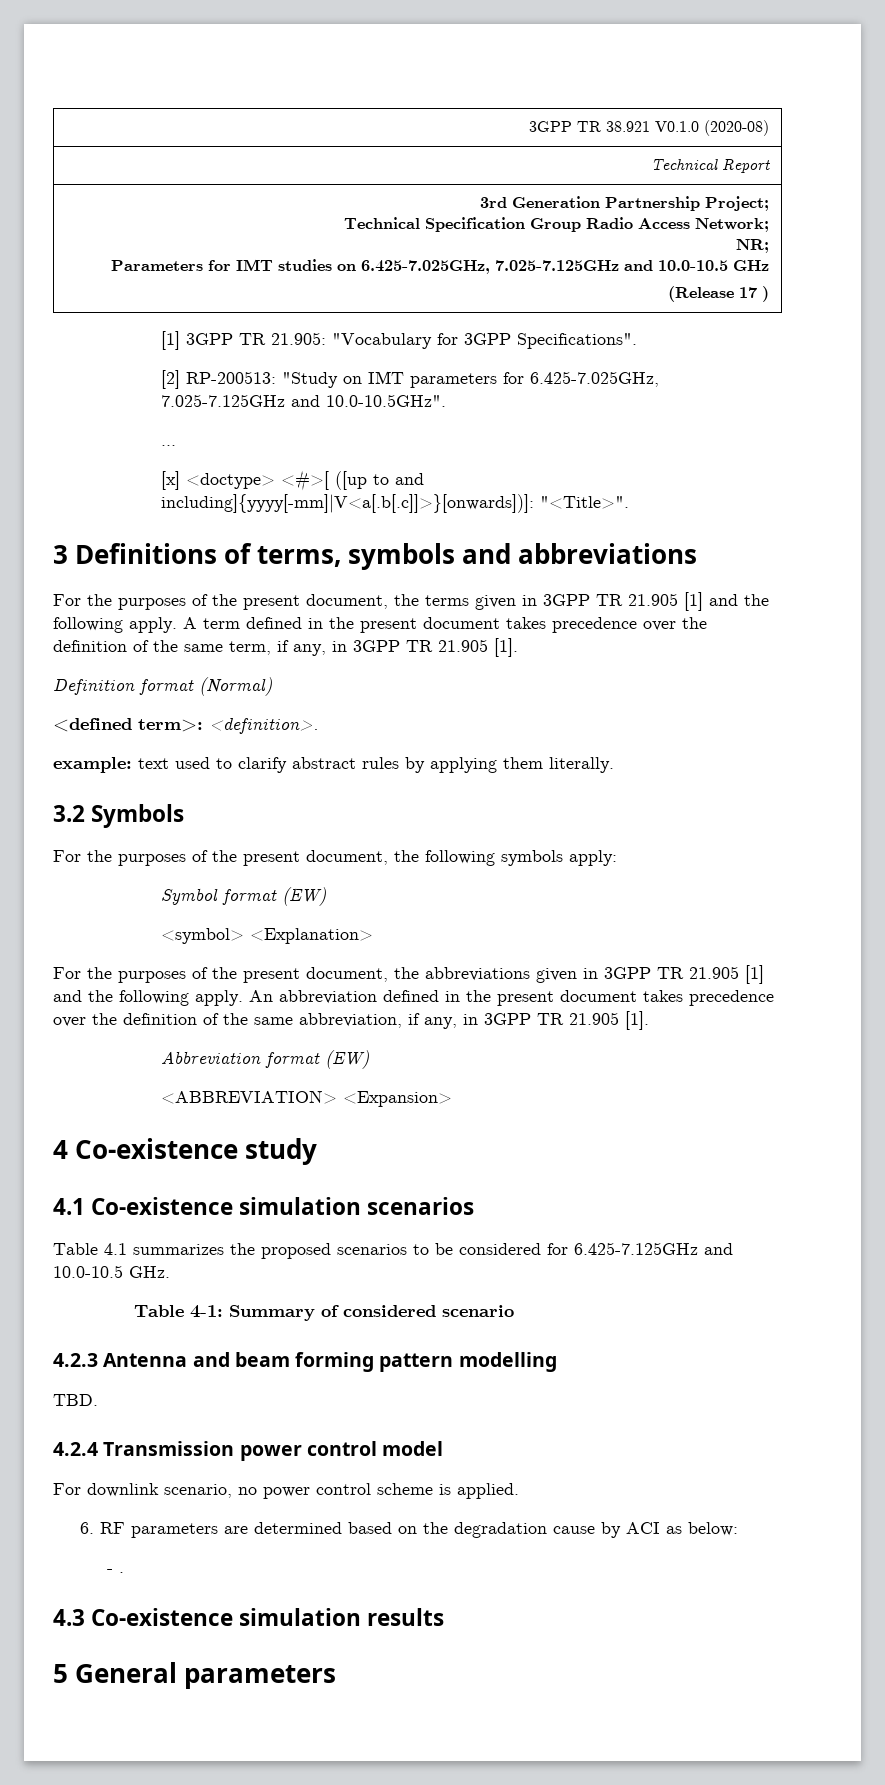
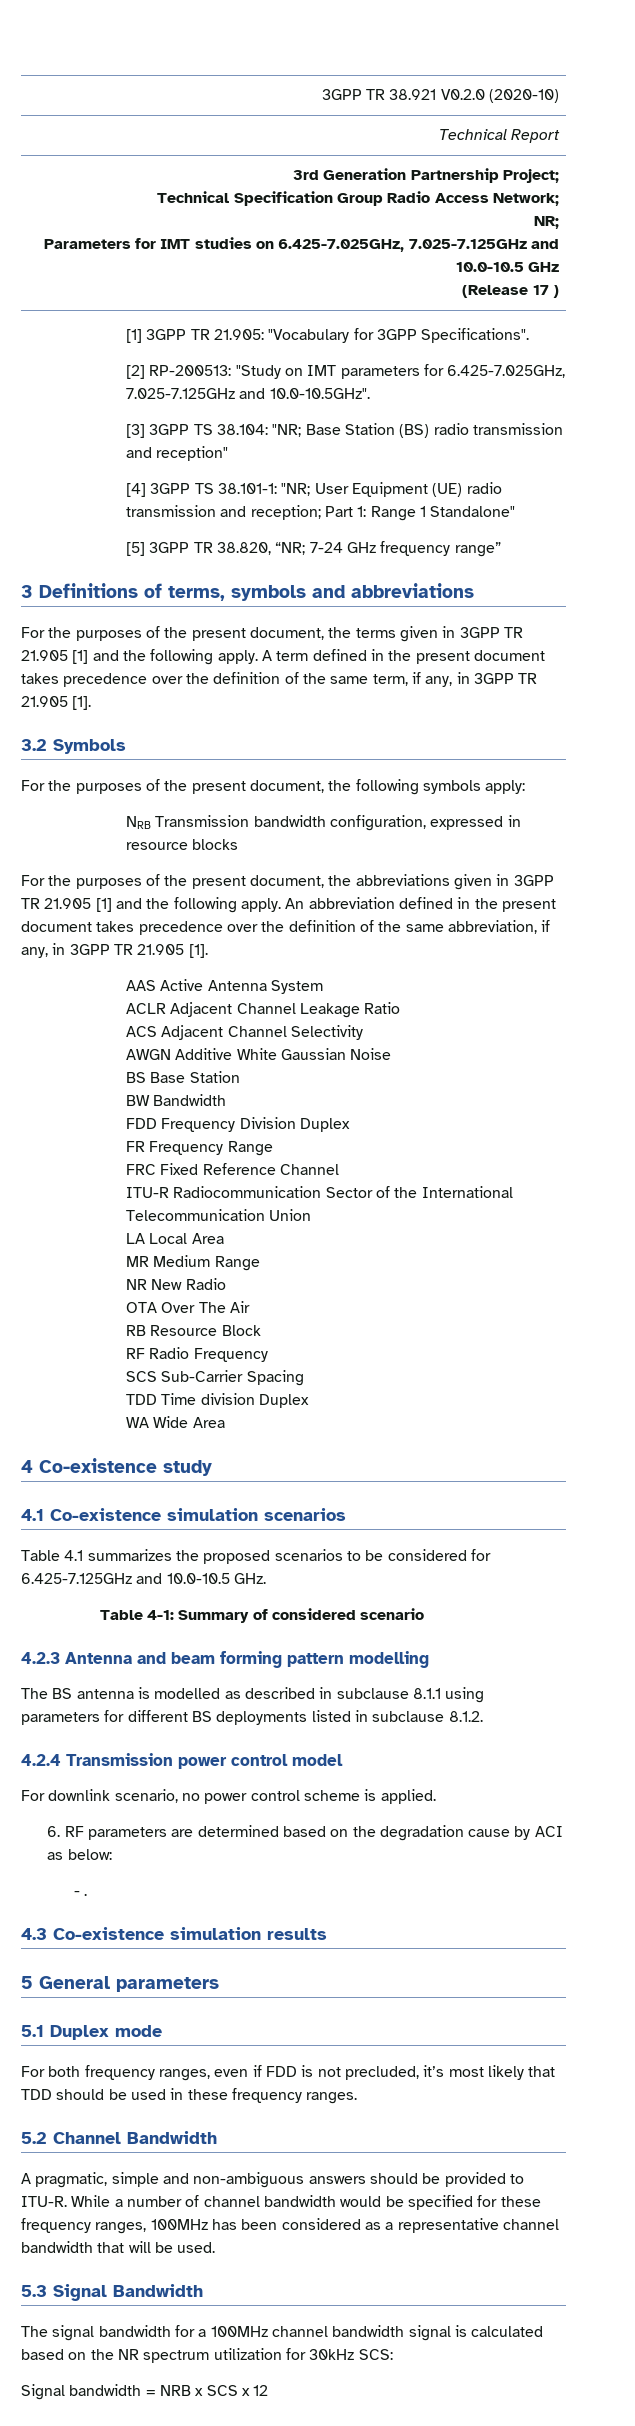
[654,120,769,136] V0.1.0 (2020-08) -> [440,89,560,103] V0.2.0 (2020-10)
[161,445,177,446] [161,470,425,491] [161,494,630,513] … // [x] <doctype> <#>[ ([up to and including]{yyyy[-mm]|V<a[.b[.c]]>}[onwards])]: "<Title>". -> [126,423,563,438] [126,446,229,461] [126,482,502,497] [126,505,516,521] [126,541,501,557] [3] 3GPP TS 38.104: "NR; Base Station (BS) radio transmission and reception" // [4] 3GPP TS 38.101-1: "NR; User Equipment (UE) radio transmission and reception; Part 1: Range 1 Standalone" // [5] 3GPP TR 38.820, “NR; 7-24 GHz frequency range”
[53,677,272,696] [53,717,319,734] [53,757,614,773] // Definition format (Normal) // <defined term>: <definition>. // example: text used to clarify abstract rules by applying them literally. -> (92, 703) none
[161,887,327,906] [161,928,374,944] Symbol format (EW) // <symbol> <Explanation> -> [126,815,521,831] [126,839,239,850] NRB Transmission bandwidth configuration, expressed in resource blocks
[161,1050,370,1069] [161,1090,453,1107] Abbreviation format (EW) // <ABBREVIATION> <Expansion> -> [126,979,324,994] [126,1002,401,1018] [126,1025,364,1040] [126,1048,392,1060] [126,1071,240,1083] [126,1094,227,1106] [126,1117,351,1132] [126,1141,273,1156] [126,1163,340,1175] [126,1186,513,1198] [126,1209,312,1221] [126,1233,224,1244] [126,1255,260,1271] [126,1278,226,1290] [126,1301,251,1313] [126,1325,261,1336] [126,1347,268,1362] [126,1370,304,1386] [126,1393,310,1408] [126,1416,225,1428] AAS Active Antenna System // ACLR Adjacent Channel Leakage Ratio // ACS Adjacent Channel Selectivity // AWGN Additive White Gaussian Noise // BS Base Station // BW Bandwidth // FDD Frequency Division Duplex // FR Frequency Range // FRC Fixed Reference Channel // ITU-R Radiocommunication Sector of the International Telecommunication Union // LA Local Area // MR Medium Range // NR New Radio // OTA Over The Air // RB Resource Block // RF Radio Frequency // SCS Sub-Carrier Spacing // TDD Time division Duplex // WA Wide Area
[53,1394,98,1406] TBD. -> [21,1687,485,1703] [21,1710,483,1725] The BS antenna is modelled as described in subclause 8.1.1 using parameters for different BS deployments listed in subclause 8.1.2.
(337, 1677) none -> [21,2025,162,2040] [21,2065,556,2081] [21,2088,358,2104] [21,2131,217,2144] [21,2172,524,2188] [21,2195,541,2210] [21,2218,559,2234] [21,2241,216,2253] [21,2284,203,2301] [21,2325,544,2341] [21,2348,393,2363] [21,2384,269,2400] // 5.1 Duplex mode // For both frequency ranges, even if FDD is not precluded, it’s most likely that TDD should be used in these frequency ranges. // 5.2 Channel Bandwidth // A pragmatic, simple and non-ambiguous answers should be provided to ITU-R. While a number of channel bandwidth would be specified for these frequency ranges, 100MHz has been considered as a representative channel bandwidth that will be used. // 5.3 Signal Bandwidth // The signal bandwidth for a 100MHz channel bandwidth signal is calculated based on the NR spectrum utilization for 30kHz SCS: // Signal bandwidth = NRB x SCS x 12

